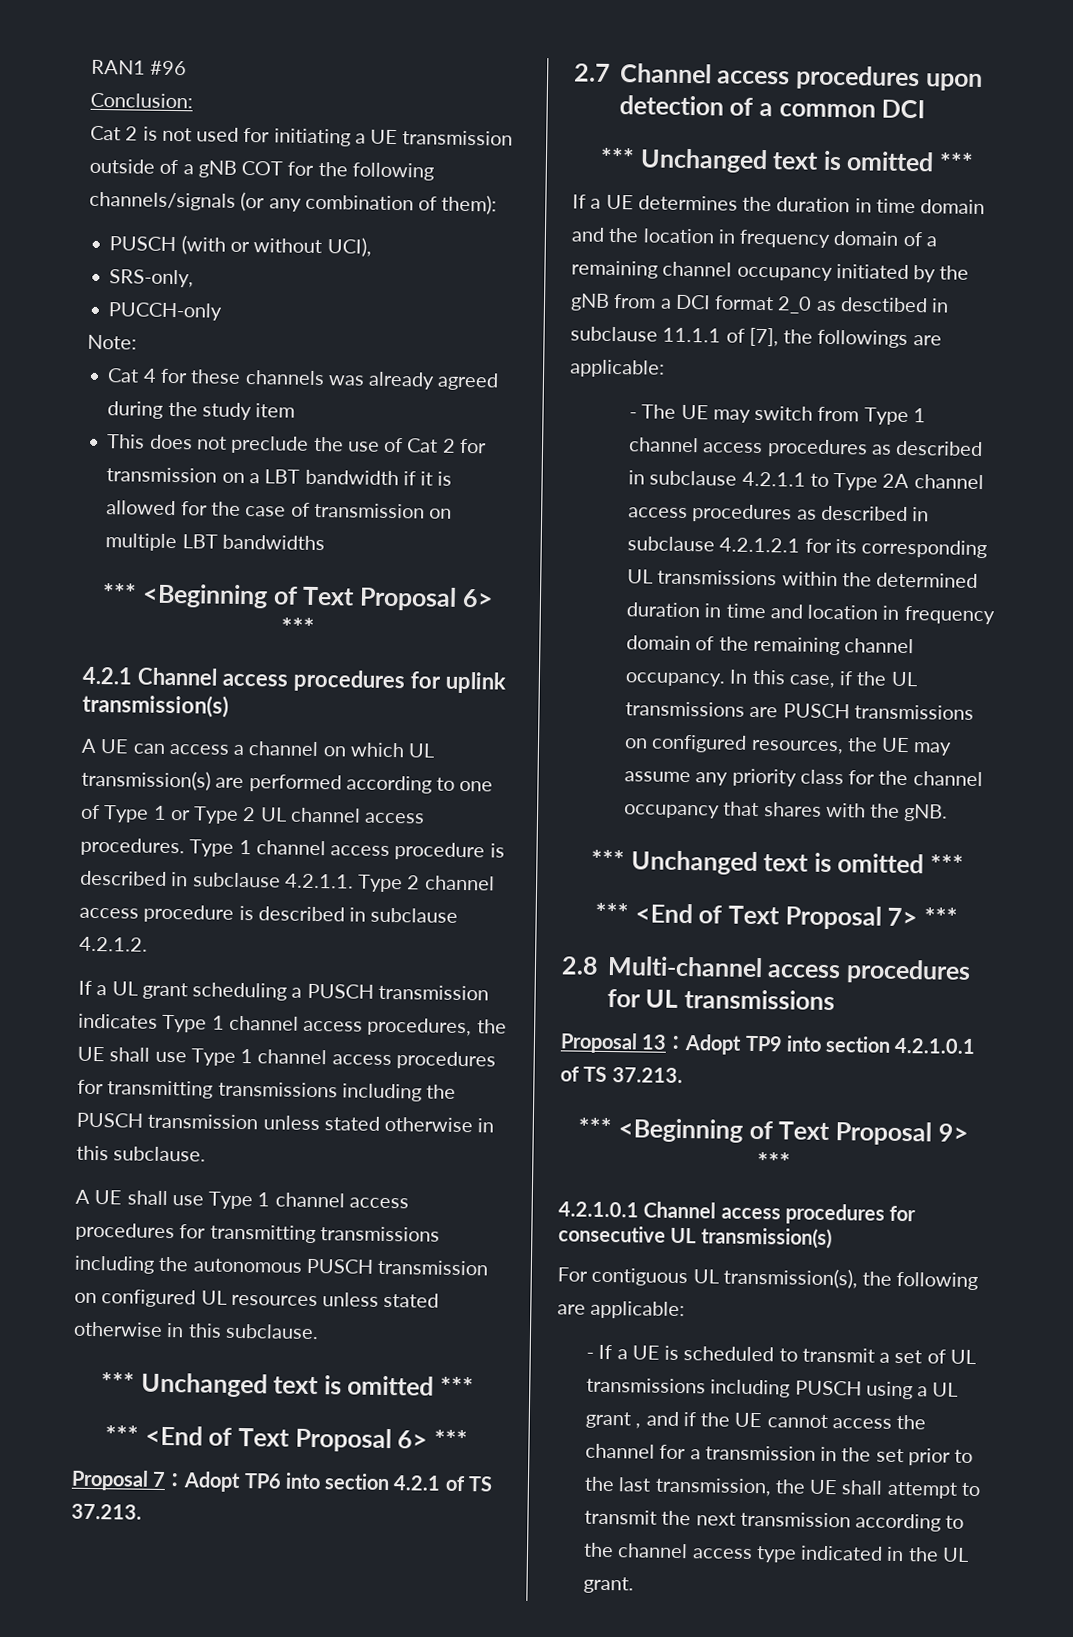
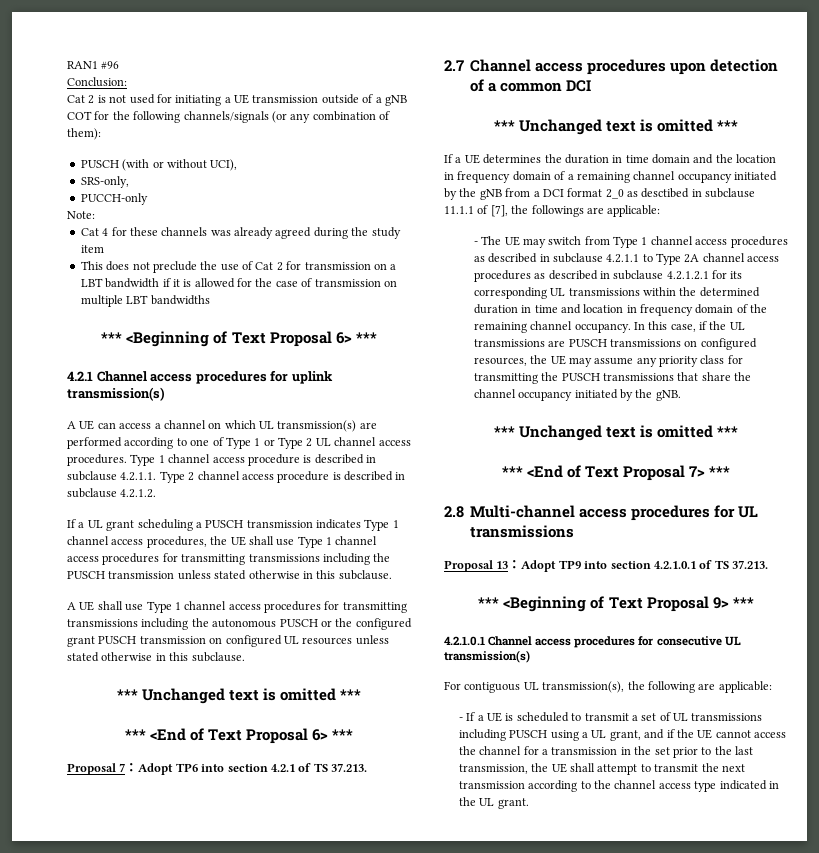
(373, 1266) none -> [320,618,412,630] [67,636,137,647] or the configured grant PUSCH
[878,770,983,787] [623,801,866,819] the channel occupancy that shares with -> [473,372,752,384] [473,389,633,401] transmitting the PUSCH transmissions that share the channel occupancy initiated by
[584,1411,642,1429] grant , -> [609,730,641,741] grant,

